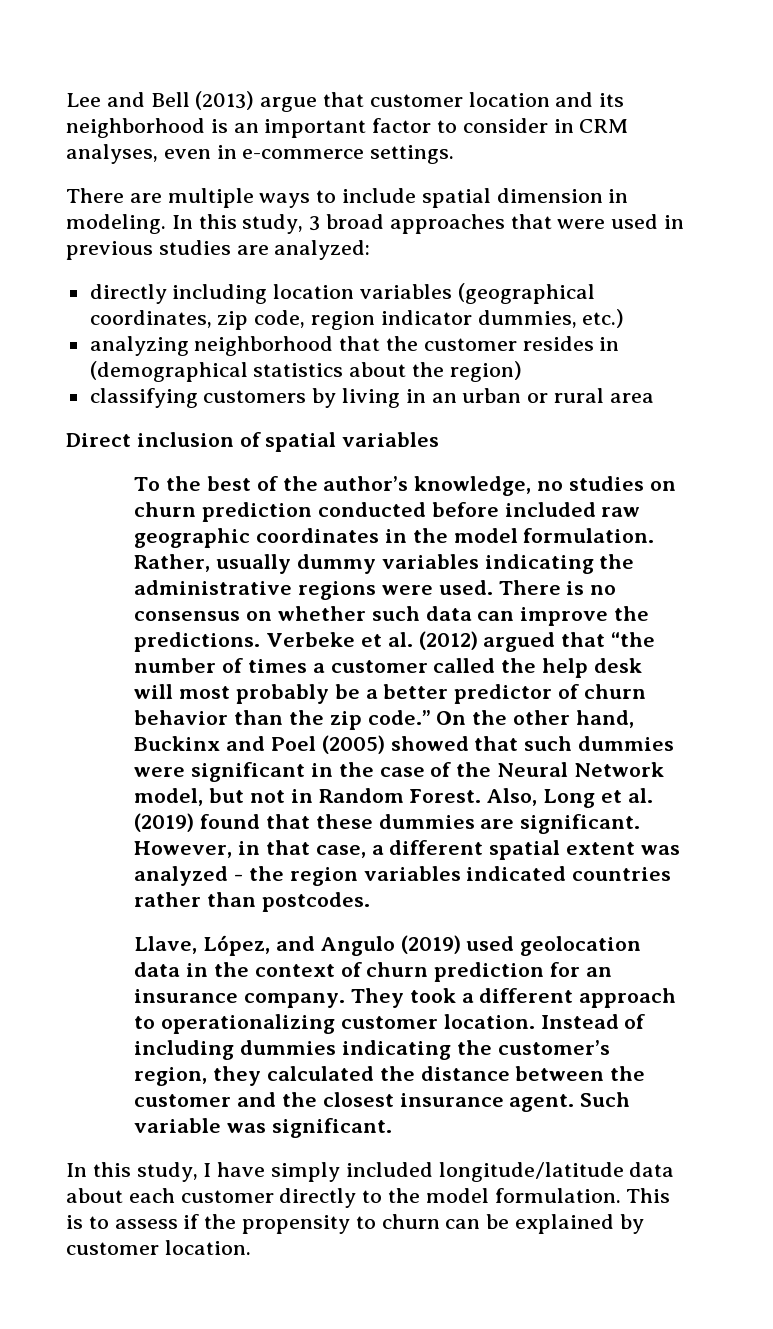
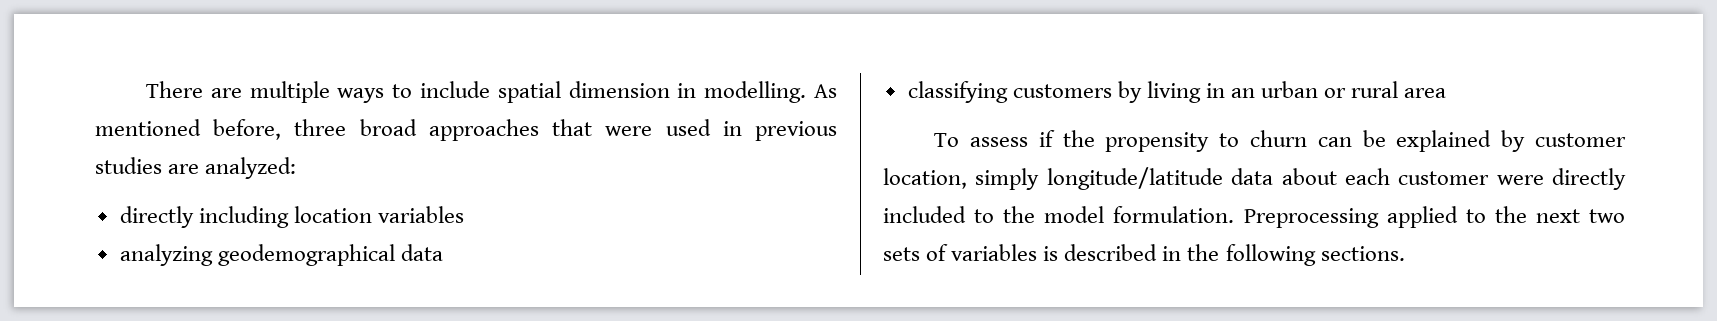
[66,91,625,112] [66,118,629,138] [66,144,455,164] Lee and Bell (2013) argue that customer location and its neighborhood is an important factor to consider in CRM analyses, even in e-commerce settings. // -> (146, 89) none
[66,214,321,234] modeling. In this study, 3 -> [704,81,837,103] [95,119,347,140] modelling. As mentioned before, three
[457,283,595,304] [89,309,625,330] [89,336,620,356] [89,361,522,382] (geographical coordinates, zip code, region indicator dummies, etc.) // analyzing neighborhood that the customer resides in (demographical statistics about the region) -> [119,244,443,266] // analyzing geodemographical data
[66,432,440,452] [134,476,676,496] [134,502,641,522] [134,528,655,548] [134,554,635,574] [134,580,617,600] [134,606,650,626] [134,631,655,652] [134,658,642,678] [134,684,646,704] [134,710,634,730] [134,735,675,754] [134,762,664,782] [134,788,653,808] [134,813,641,834] [134,840,680,860] [134,866,672,886] [134,892,370,912] [134,935,642,956] [134,962,612,982] [134,988,677,1008] [134,1014,646,1034] [134,1040,610,1060] [134,1066,646,1086] [134,1092,631,1112] [134,1118,392,1138] [66,1162,675,1182] [66,1188,671,1208] [66,1215,109,1229] Direct inclusion of spatial variables // To the best of the author’s knowledge, no studies on churn prediction conducted before included raw geographic coordinates in the model formulation. Rather, usually dummy variables indicating the administrative regions were used. There is no consensus on whether such data can improve the predictions. Verbeke et al. (2012) argued that “the number of times a customer called the help desk will most probably be a better predictor of churn behavior than the zip code.” On the other hand, Buckinx and Poel (2005) showed that such dummies were significant in the case of the Neural Network model, but not in Random Forest. Also, Long et al. (2019) found that these dummies are significant. However, in that case, a different spatial extent was analyzed - the region variables indicated countries rather than postcodes. // Llave, López, and Angulo (2019) used geolocation data in the context of churn prediction for an insurance company. They took a different approach to operationalizing customer location. Instead of including dummies indicating the customer’s region, they calculated the distance between the customer and the closest insurance agent. Such variable was significant. // In this study, I have simply included longitude/latitude data about each customer directly to the model formulation. This is to -> [934,133,960,147] To
[164,1240,251,1255] location. -> [883,167,1626,190] [883,206,1625,228] [883,244,1405,266] location, simply longitude/latitude data about each customer were directly included to the model formulation. Preprocessing applied to the next two sets of variables is described in the following sections.

